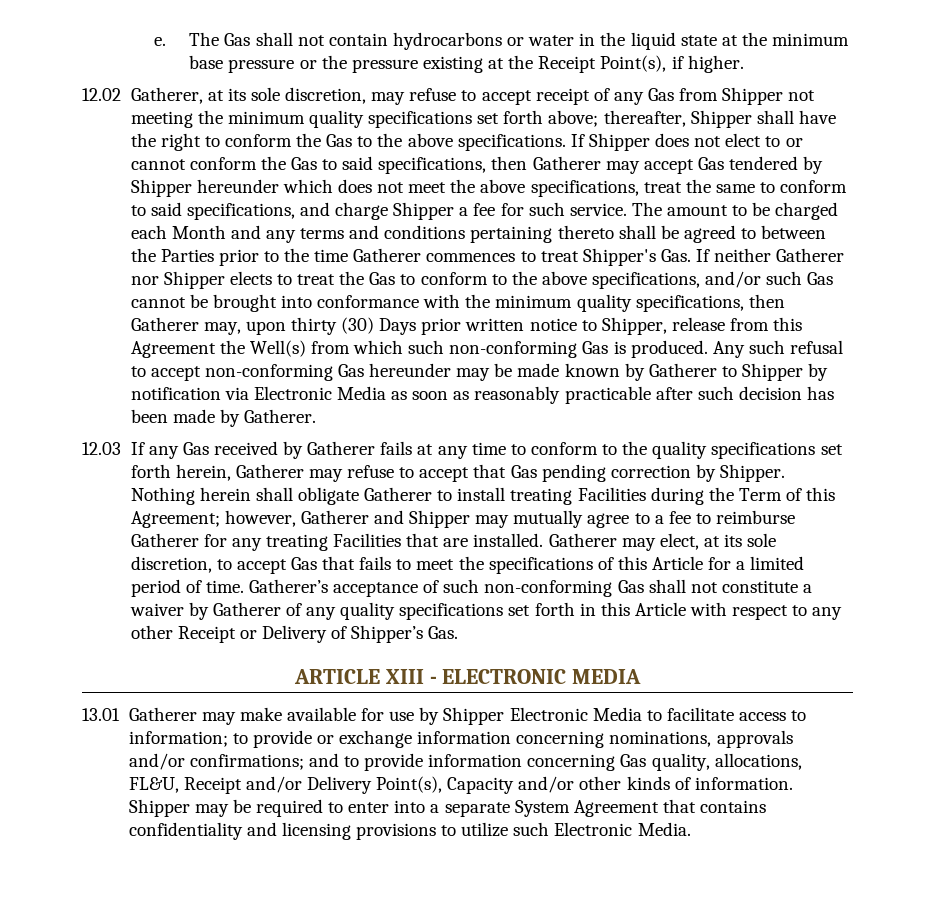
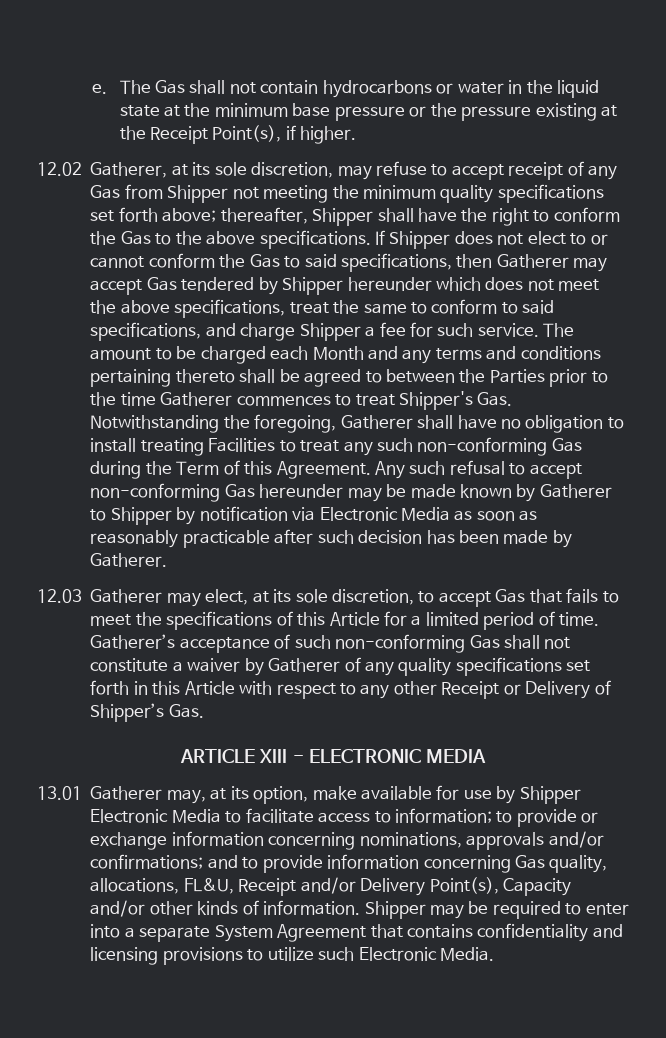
[696,248,845,262] [130,271,834,289] [130,294,785,312] [130,317,803,335] [130,340,708,358] If neither Gatherer nor Shipper elects to treat the Gas to conform to the above specifications, and/or such Gas cannot be brought into conformance with the minimum quality specifications, then Gatherer may, upon thirty (30) Days prior written notice to Shipper, release from this Agreement the Well(s) from which such non-conforming Gas is produced. -> [90,414,624,433] [90,437,582,456] [90,460,371,479] Notwithstanding the foregoing, Gatherer shall have no obligation to install treating Facilities to treat any such non-conforming Gas during the Term of this Agreement.
[130,441,843,459] [130,464,786,482] [130,487,836,505] [130,510,796,528] [130,533,544,551] If any Gas received by Gatherer fails at any time to conform to the quality specifications set forth herein, Gatherer may refuse to accept that Gas pending correction by Shipper. Nothing herein shall obligate Gatherer to install treating Facilities during the Term of this Agreement; however, Gatherer and Shipper may mutually agree to a fee to reimburse Gatherer for any treating Facilities that are installed. -> (82, 596) none
[201,712,236,725] may -> [166,786,309,804] may, at its option,

